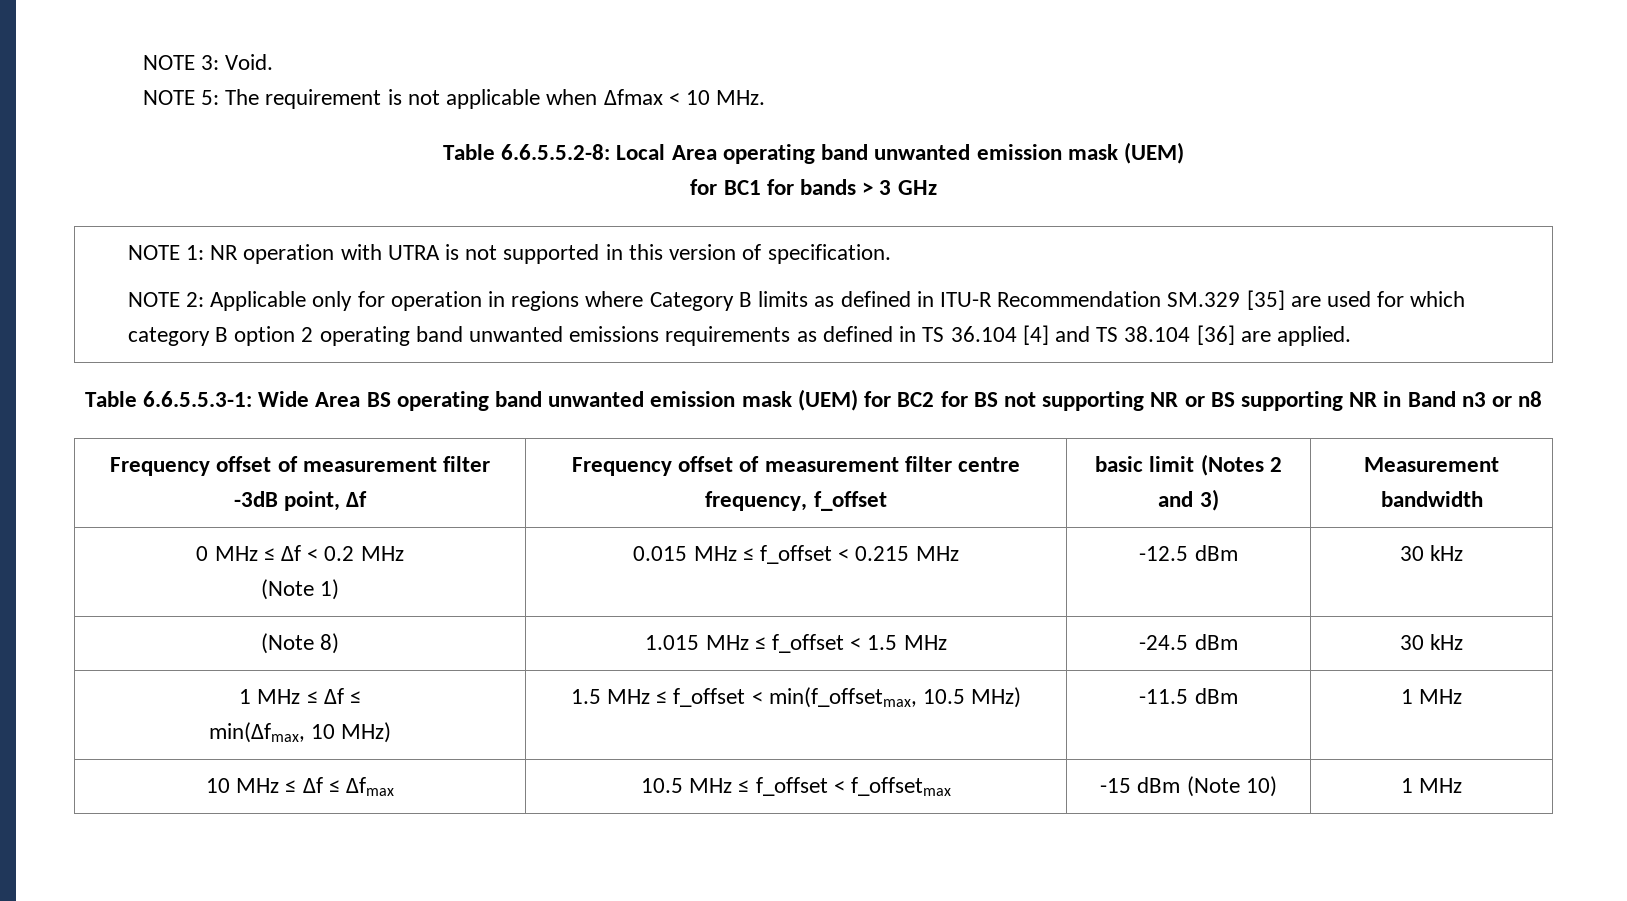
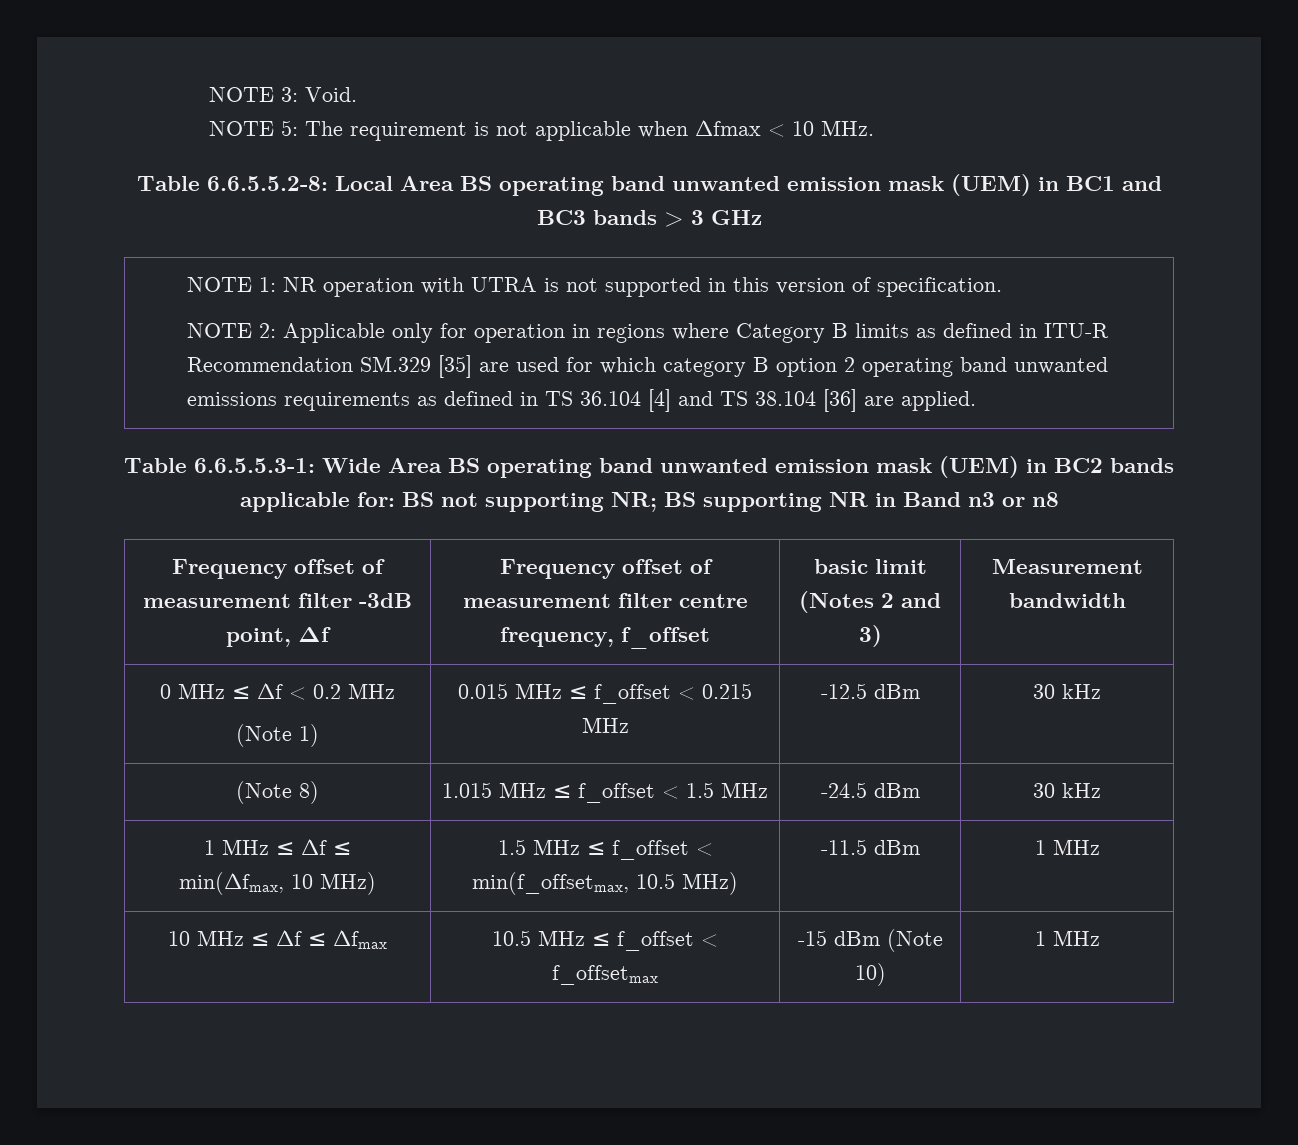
[722,142,1184,164] [690,179,794,195] operating band unwanted emission mask (UEM) // for BC1 for -> [459,174,1162,196] [536,210,586,225] BS operating band unwanted emission mask (UEM) in BC1 and BC3
[864,391,968,407] for BC2 for -> [1026,458,1174,473] [239,492,395,512] in BC2 bands applicable for:
[1150,392,1205,407] NR or -> [610,492,657,512] NR;

